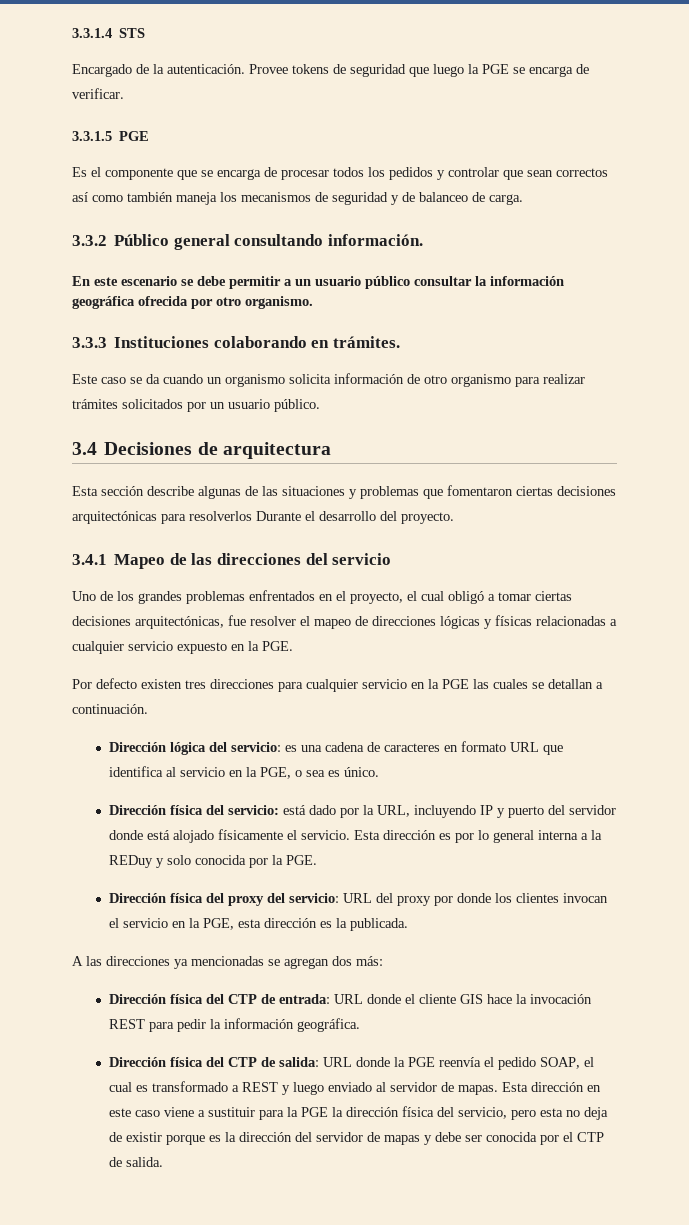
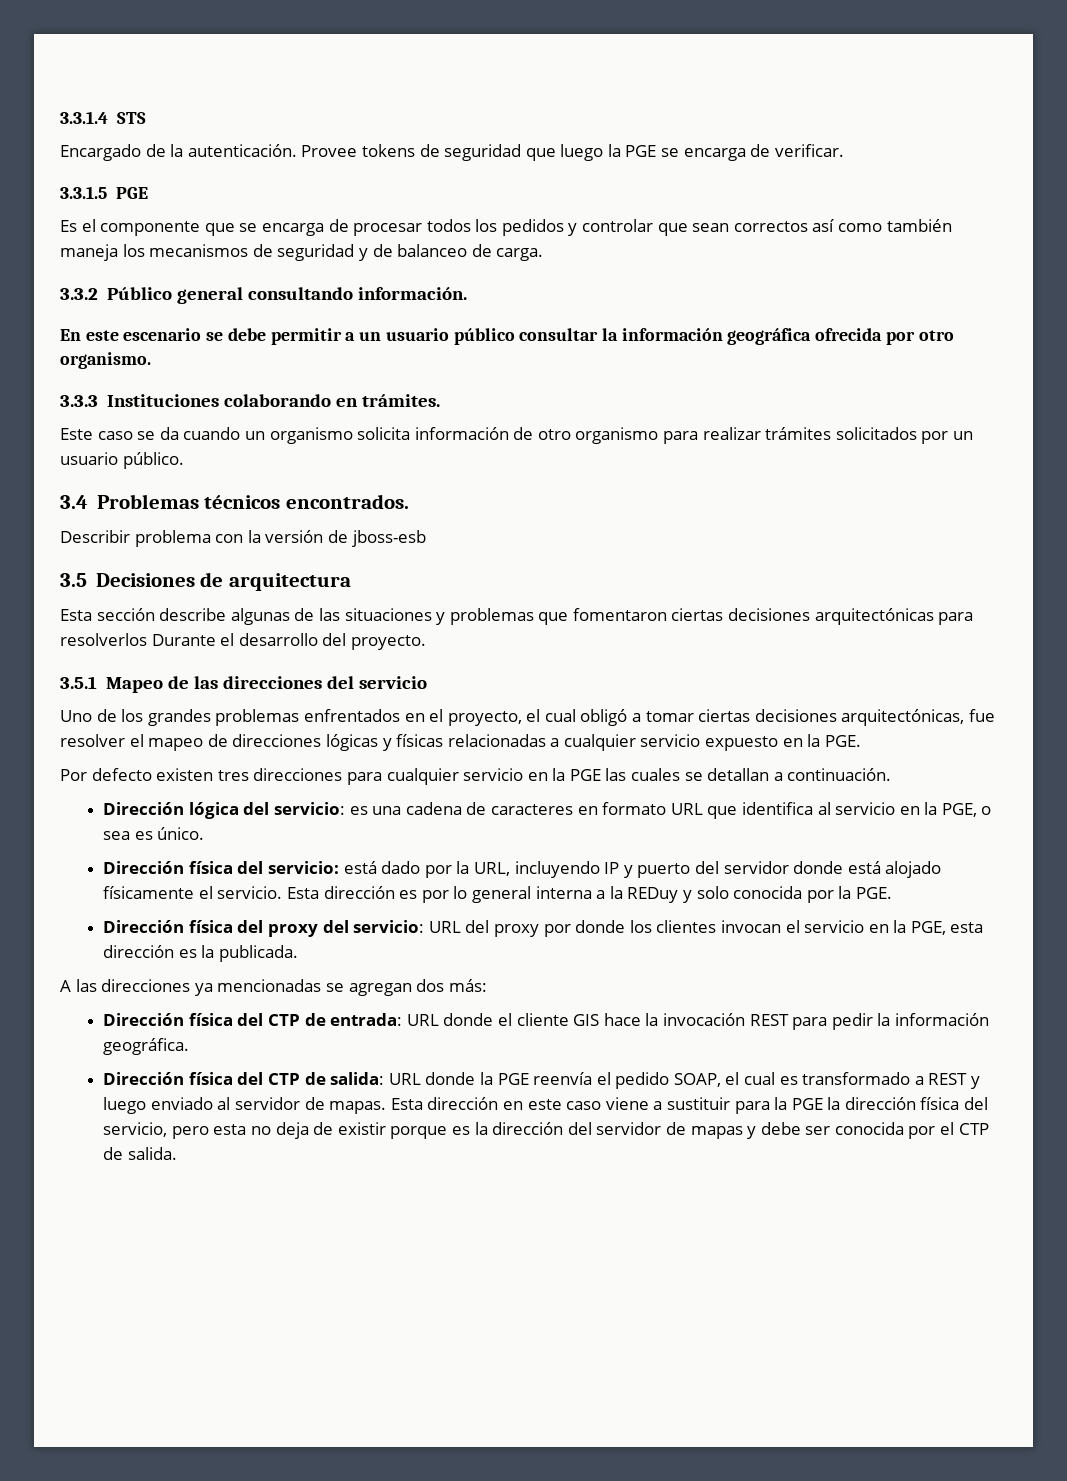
(97, 448) none -> [96,494,409,509] [60,530,426,547] [60,573,87,587] Problemas técnicos encontrados. // Describir problema con la versión de jboss-esb // 3.5
[72,554,107,565] 3.4.1 -> [60,676,97,689] 3.5.1

